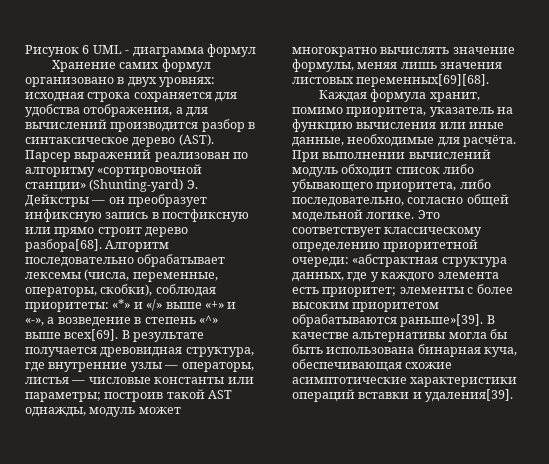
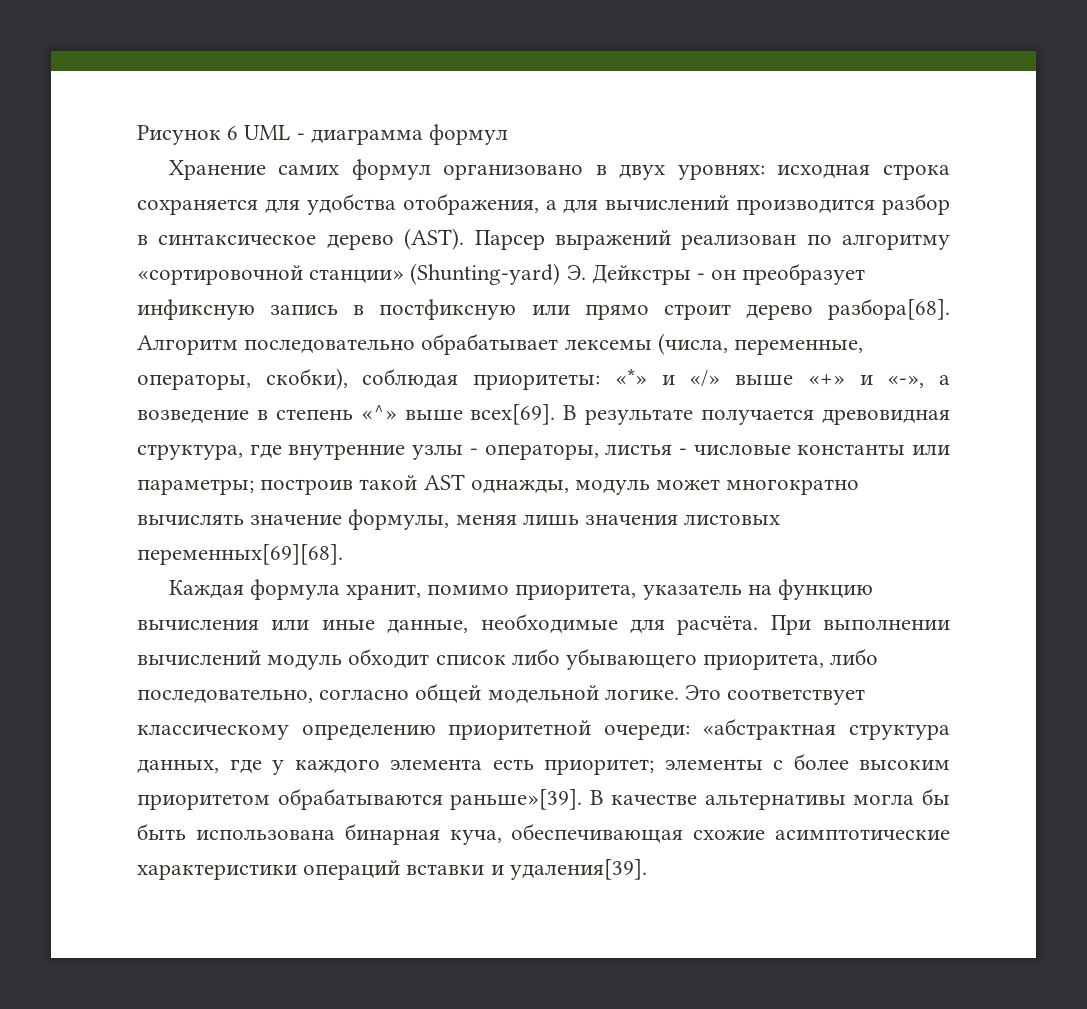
[91,200,106,204] — -> [697,273,706,280] -
[164,365,179,369] — -> [469,448,478,455] -
[71,380,86,384] — -> [678,448,687,455] -

